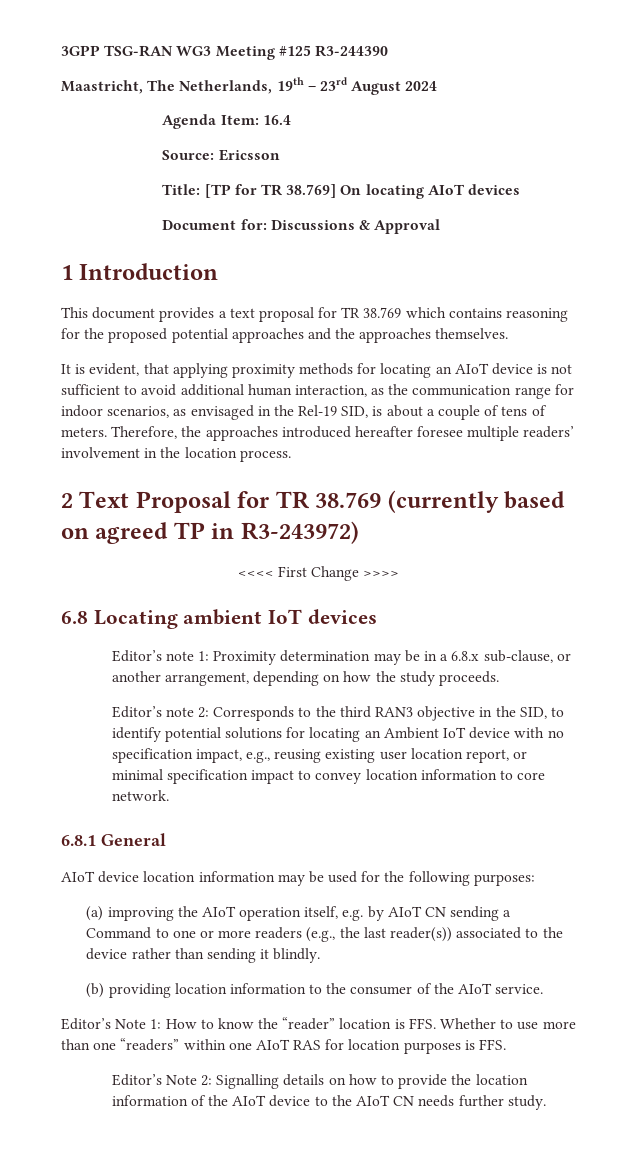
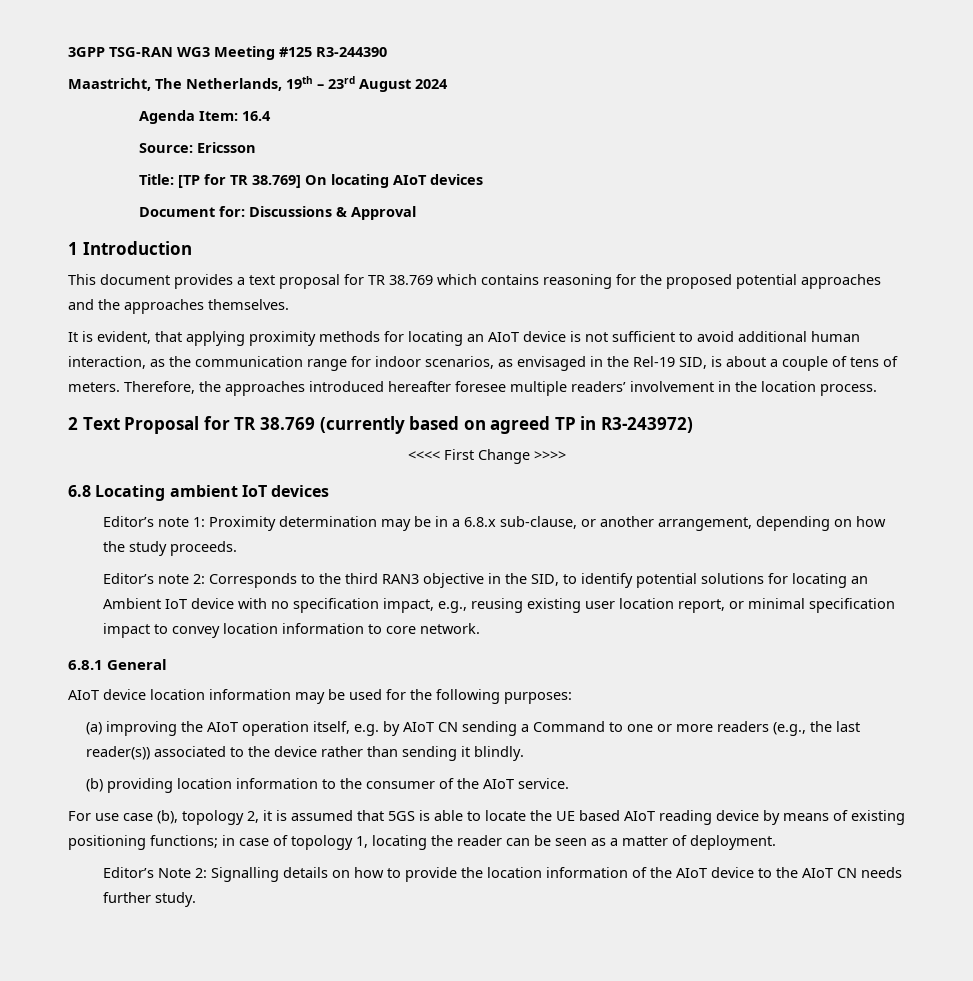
[61,1017,576,1030] [61,1038,507,1054] Editor’s Note 1: How to know the “reader” location is FFS. Whether to use more than one “readers” within one AIoT RAS for location purposes is FFS. -> [68,810,905,825] [68,835,776,850] For use case (b), topology 2, it is assumed that 5GS is able to locate the UE based AIoT reading device by means of existing positioning functions; in case of topology 1, locating the reader can be seen as a matter of deployment.

